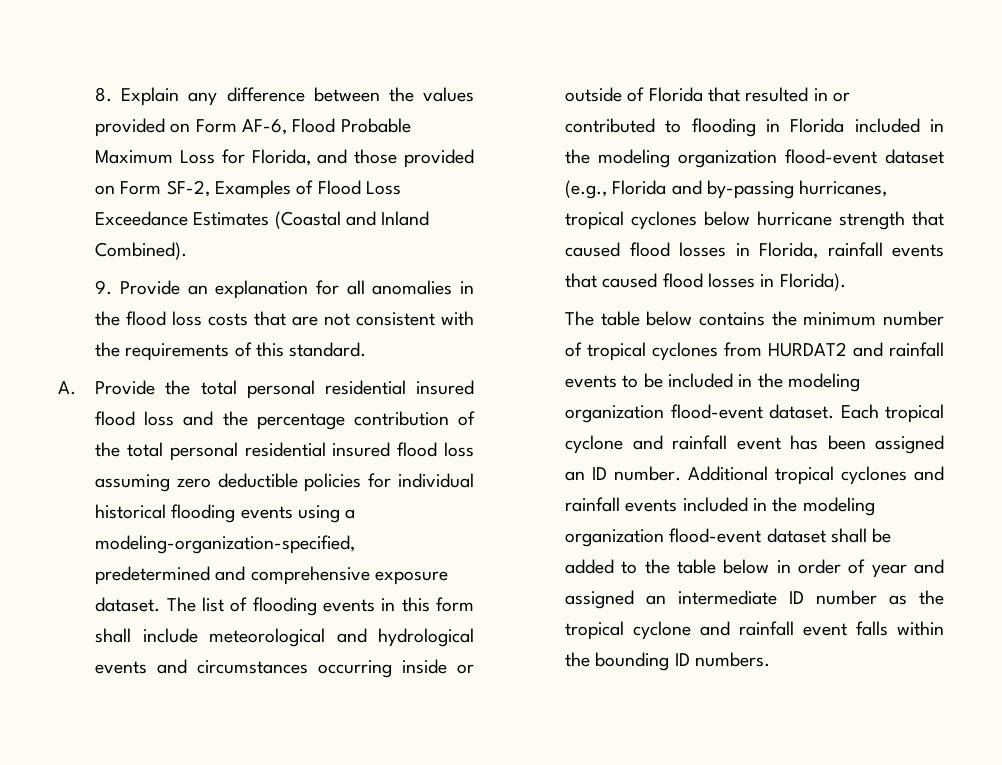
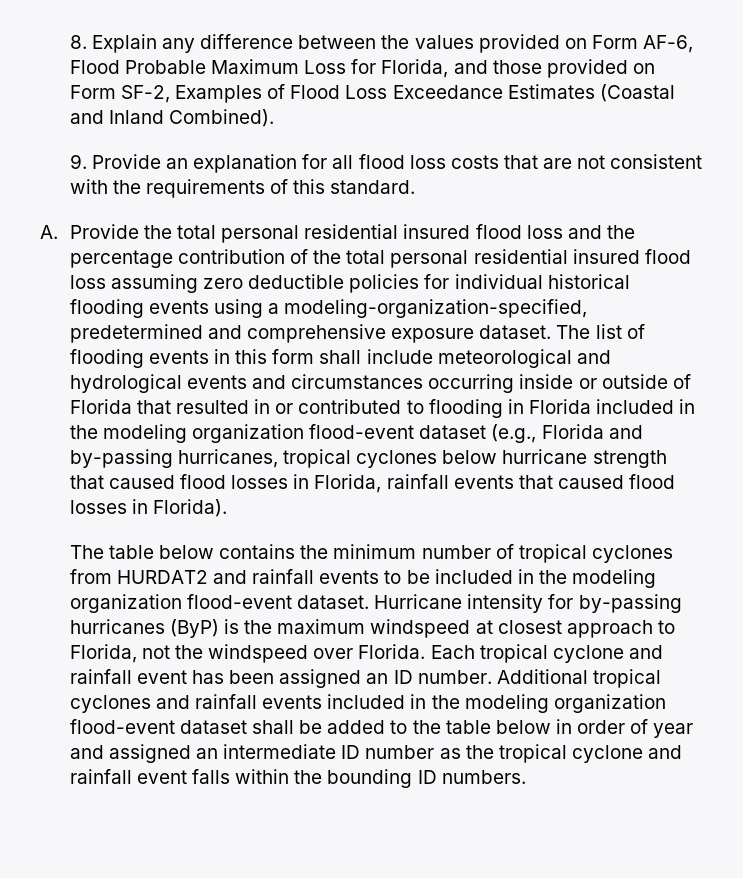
[372,280,475,295] [95,311,121,326] anomalies in the -> (354, 162) none
(835, 411) none -> [374,594,682,613] [69,619,675,638] [69,644,426,663] Hurricane intensity for by-passing hurricanes (ByP) is the maximum windspeed at closest approach to Florida, not the windspeed over Florida.

